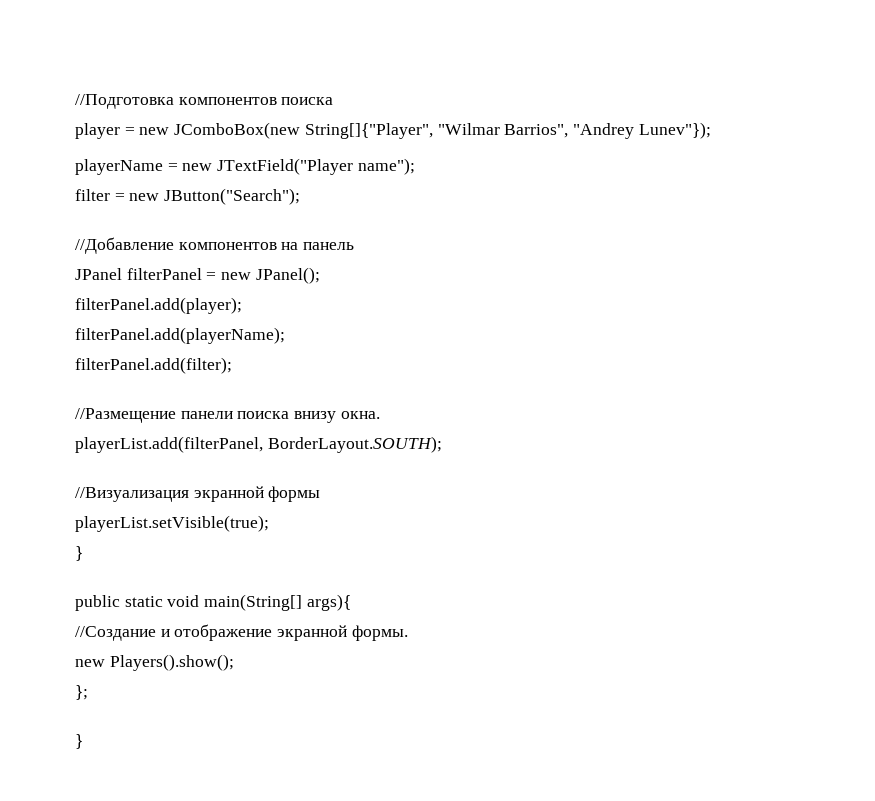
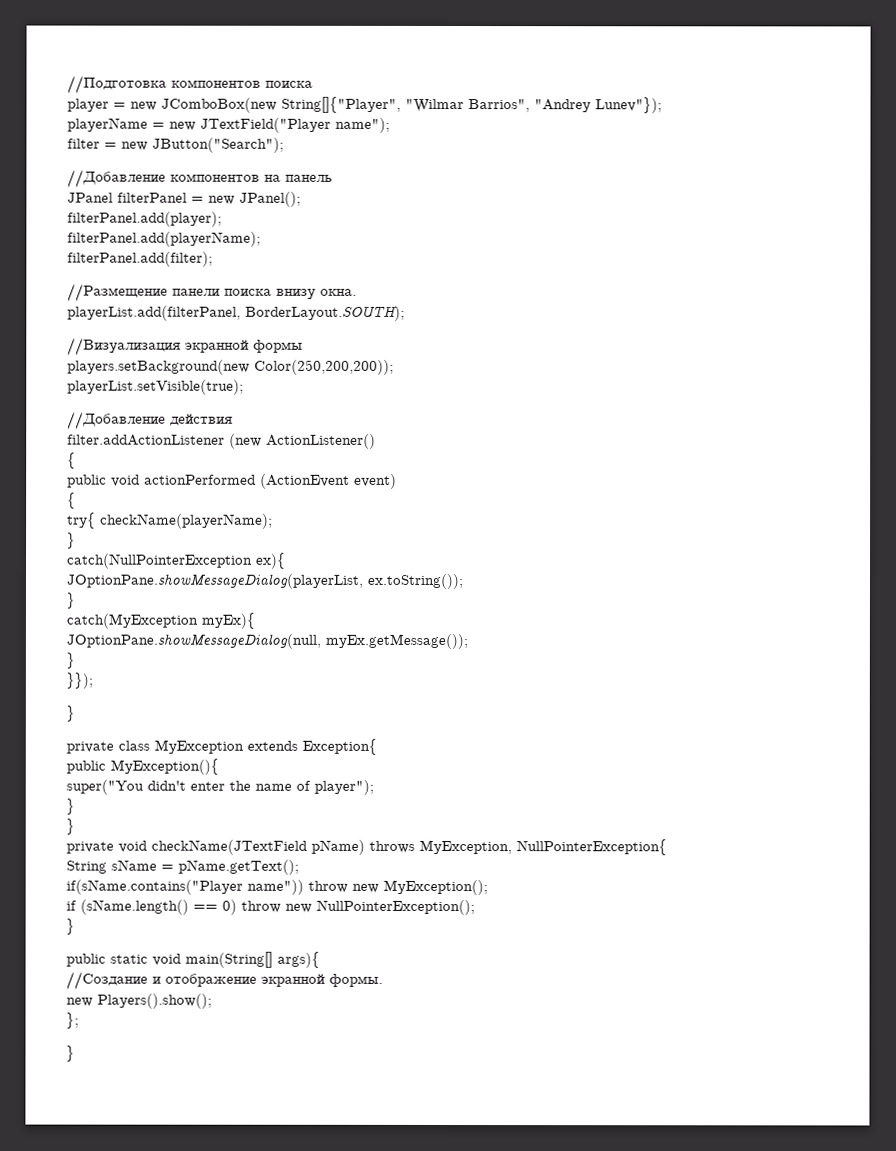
(321, 494) none -> [67,359,394,375] // players.setBackground(new Color(250,200,200));
(269, 523) none -> [67,411,233,430] [67,433,376,449] [67,452,76,469] [67,473,397,489] [67,492,76,509] [67,512,273,529] [67,532,76,549] [67,552,286,569] [66,573,464,590] [66,592,75,609] [66,612,255,629] [66,633,468,650] [66,652,75,669] [66,672,93,689] [66,705,75,722] [66,738,377,755] [66,758,219,775] [66,779,374,795] [66,798,75,815] [66,818,75,835] [66,839,667,856] [66,859,299,875] [66,879,488,896] [66,899,475,916] // //Добавление действия // filter.addActionListener (new ActionListener() // { // public void actionPerformed (ActionEvent event) // { // try{ checkName(playerName); // } // catch(NullPointerException ex){ // JOptionPane.showMessageDialog(playerList, ex.toString()); // } // catch(MyException myEx){ // JOptionPane.showMessageDialog(null, myEx.getMessage()); // } // }}); // } // private class MyException extends Exception{ // public MyException(){ // super("You didn't enter the name of player"); // } // } // private void checkName(JTextField pName) throws MyException, NullPointerException{ // String sName = pName.getText(); // if(sName.contains("Player name")) throw new MyException(); // if (sName.length() == 0) throw new NullPointerException();

